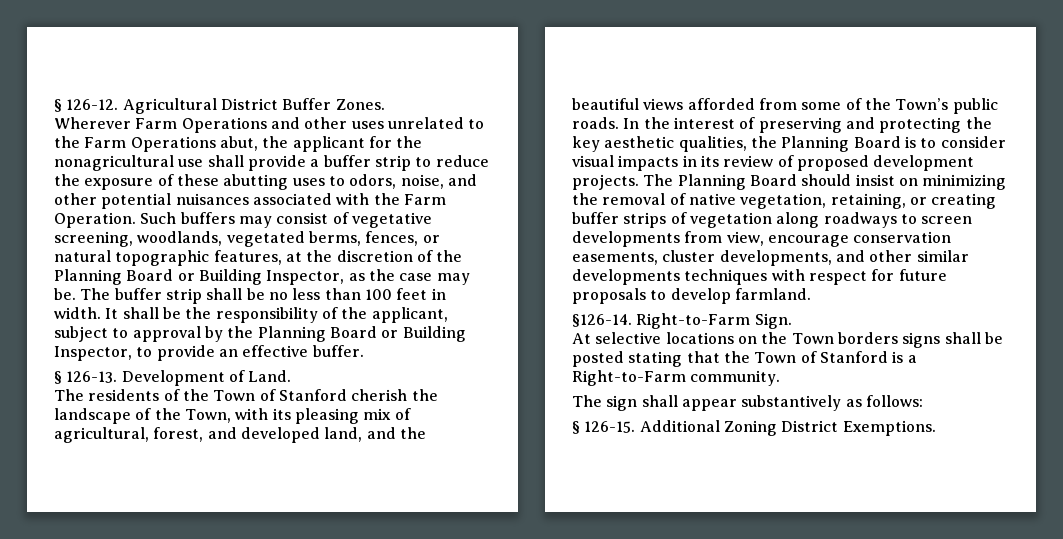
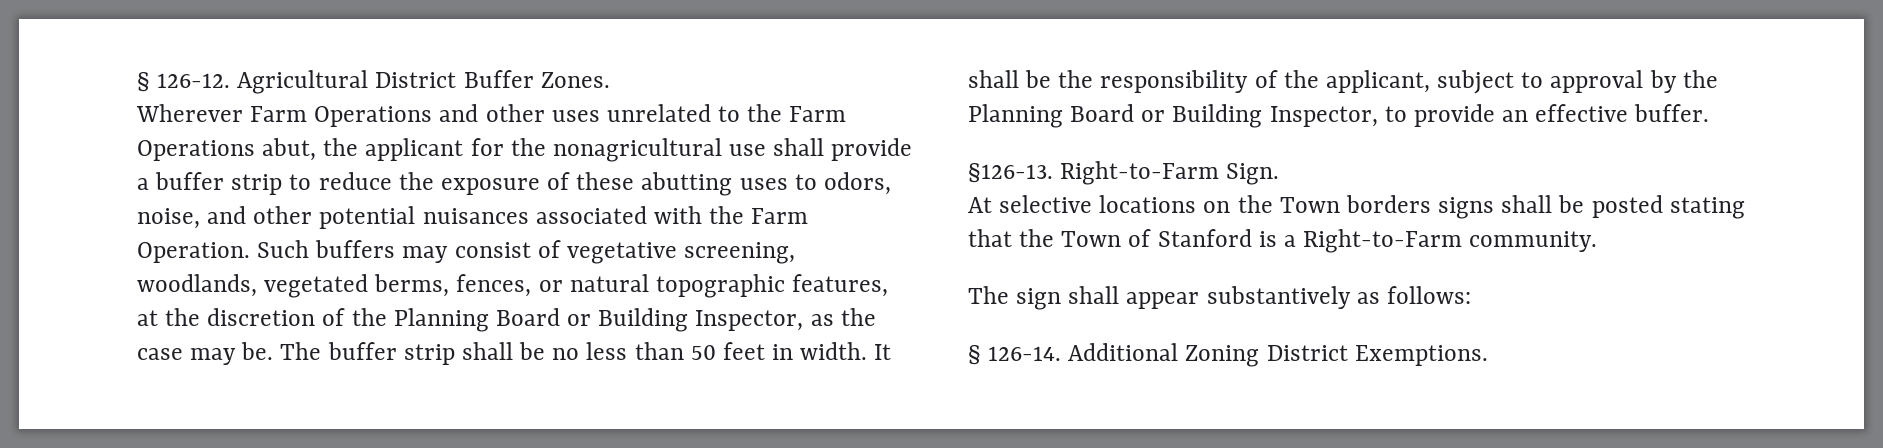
[364,289,392,300] 100 -> [690,345,716,360] 50
[54,370,292,386] [54,389,438,401] [54,408,411,424] [54,427,426,443] [572,98,998,114] [572,117,992,133] [572,136,1006,152] [572,155,975,171] [572,174,1007,190] [572,193,997,209] [572,212,973,228] [572,231,952,247] [572,250,969,266] [572,269,947,285] [572,288,811,304] [572,314,632,327] § 126-13. Development of Land. // The residents of the Town of Stanford cherish the landscape of the Town, with its pleasing mix of agricultural, forest, and developed land, and the beautiful views afforded from some of the Town’s public roads. In the interest of preserving and protecting the key aesthetic qualities, the Planning Board is to consider visual impacts in its review of proposed development projects. The Planning Board should insist on minimizing the removal of native vegetation, retaining, or creating buffer strips of vegetation along roadways to screen developments from view, encourage conservation easements, cluster developments, and other similar developments techniques with respect for future proposals to develop farmland. // §126-14. -> [968,163,1053,183] §126-13.
[584,421,636,433] 126-15. -> [988,346,1062,361] 126-14.

